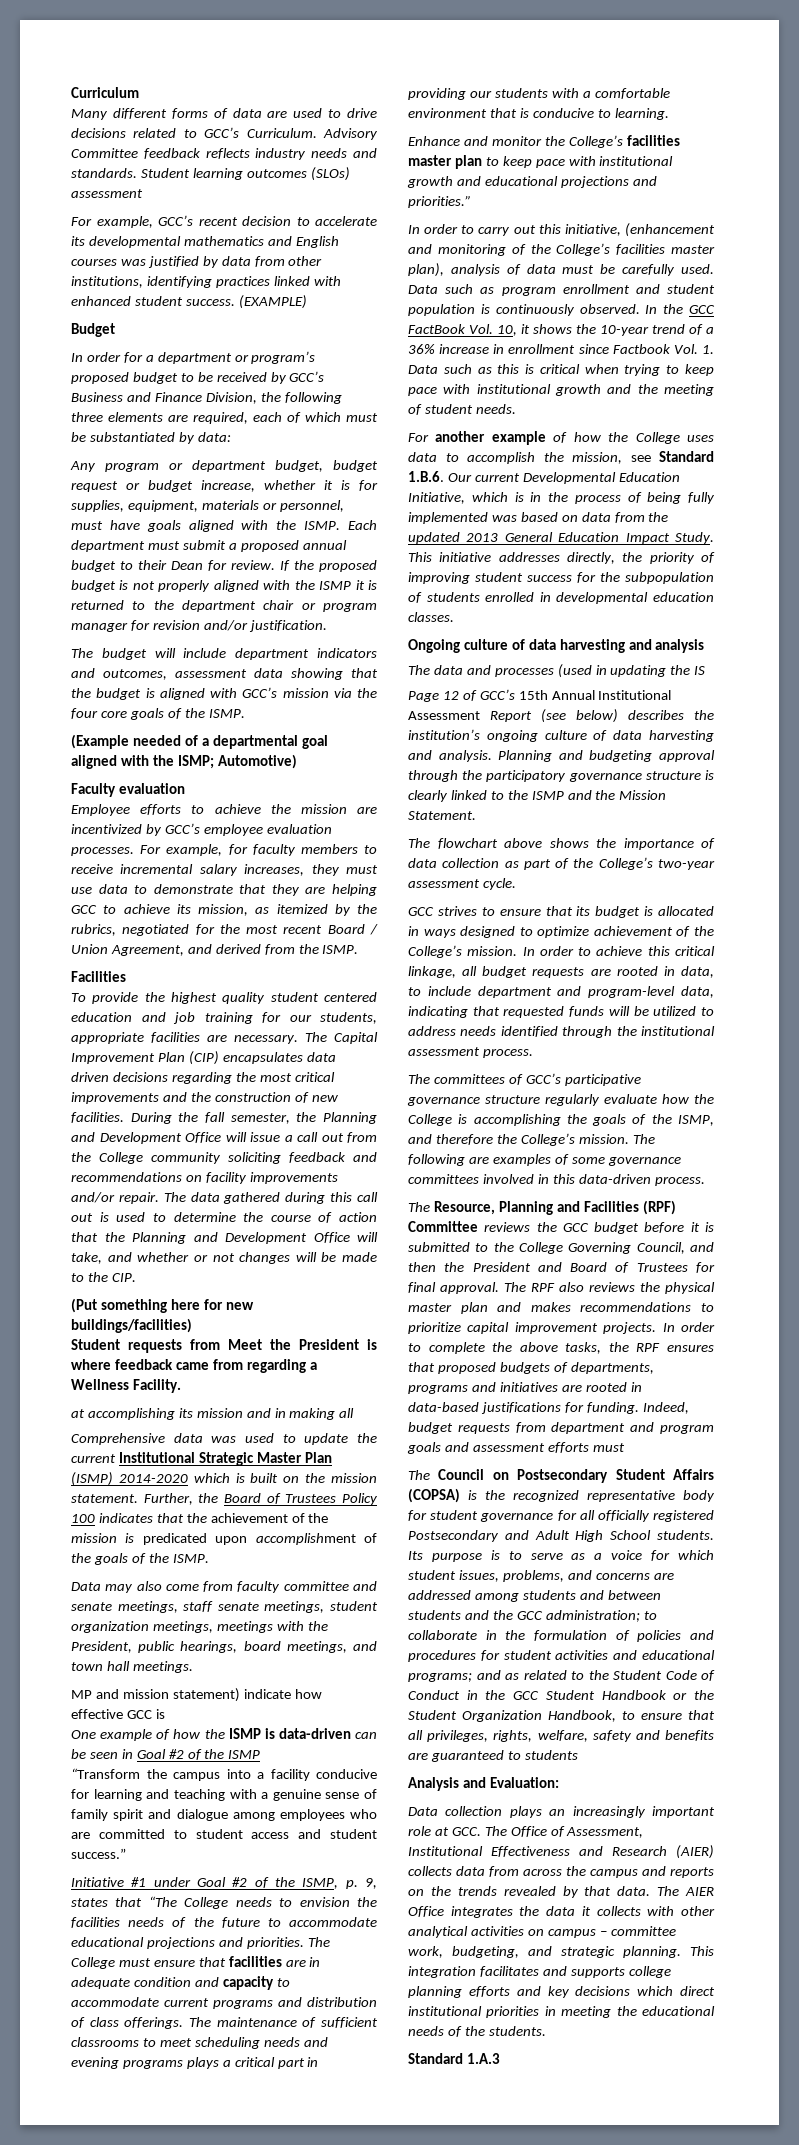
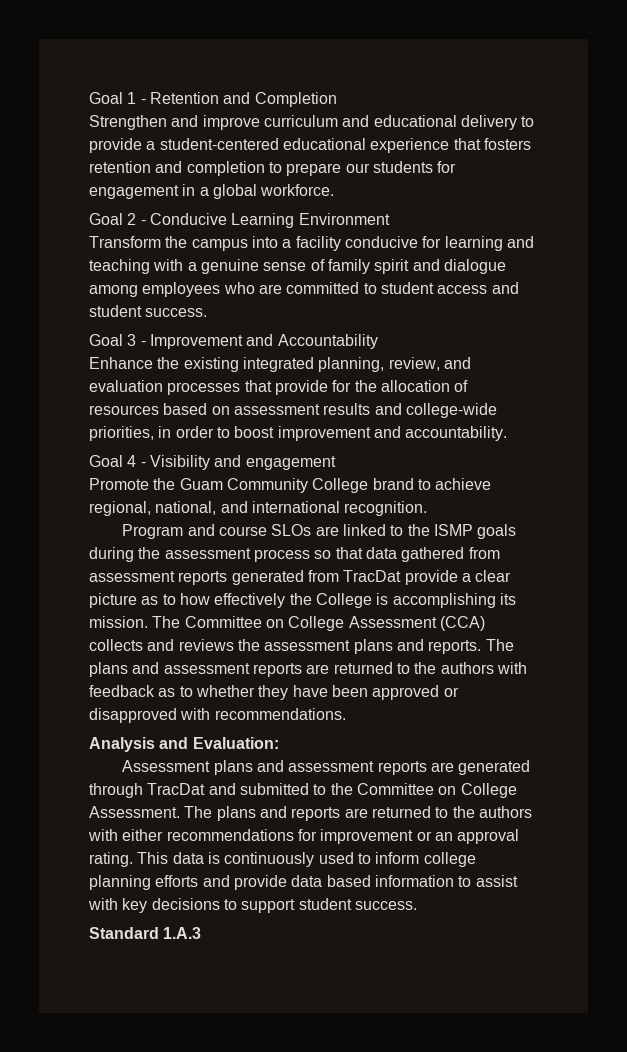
[71,87,139,98] [71,108,377,120] [71,127,378,140] [71,148,378,160] [71,167,350,181] [71,189,143,198] [71,215,377,228] [71,236,339,248] [71,256,323,268] [71,276,341,288] [71,295,307,309] [71,323,115,337] [71,351,316,364] [71,371,325,384] [71,392,342,404] [71,412,378,424] [71,432,231,444] [70,460,378,472] [71,480,378,492] [71,500,344,512] [71,520,377,532] [71,540,347,552] [71,560,377,572] [71,580,378,592] [71,600,377,612] [71,620,327,632] [71,648,377,660] [71,668,378,680] [71,687,377,700] [71,708,245,720] [71,734,328,749] [71,754,297,769] [71,783,185,797] [71,804,377,816] [71,823,332,836] [71,844,377,856] [71,864,378,876] [71,884,378,896] [71,904,377,916] [71,924,378,936] [71,944,359,956] [71,971,126,982] [71,992,377,1004] [71,1012,377,1024] [71,1032,378,1044] [71,1051,336,1065] [71,1072,335,1084] [71,1092,338,1104] [71,1112,377,1124] [71,1132,377,1144] [71,1152,377,1164] [71,1172,338,1184] [71,1192,378,1204] [71,1212,377,1223] [71,1232,378,1244] [71,1252,377,1264] [71,1272,136,1282] [71,1298,254,1313] [71,1318,192,1333] [71,1339,377,1353] [71,1359,317,1373] [71,1379,181,1393] [71,1408,355,1420] [71,1433,377,1445] [71,1452,332,1466] [71,1472,377,1486] [71,1493,378,1505] [71,1513,329,1523] [71,1533,377,1545] [71,1553,209,1565] [71,1581,377,1593] [71,1601,378,1613] [71,1621,328,1633] [71,1641,377,1653] [71,1661,193,1673] [71,1688,322,1702] [71,1709,165,1719] [71,1728,377,1741] [71,1749,261,1760] [71,1768,140,1779] Curriculum // Many different forms of data are used to drive decisions related to GCC’s Curriculum. Advisory Committee feedback reflects industry needs and standards. Student learning outcomes (SLOs) assessment // For example, GCC’s recent decision to accelerate its developmental mathematics and English courses was justified by data from other institutions, identifying practices linked with enhanced student success. (EXAMPLE) // Budget // In order for a department or program’s proposed budget to be received by GCC’s Business and Finance Division, the following three elements are required, each of which must be substantiated by data: // Any program or department budget, budget request or budget increase, whether it is for supplies, equipment, materials or personnel, must have goals aligned with the ISMP. Each department must submit a proposed annual budget to their Dean for review. If the proposed budget is not properly aligned with the ISMP it is returned to the department chair or program manager for revision and/or justification. // The budget will include department indicators and outcomes, assessment data showing that the budget is aligned with GCC’s mission via the four core goals of the ISMP. // (Example needed of a departmental goal aligned with the ISMP; Automotive) // Faculty evaluation // Employee efforts to achieve the mission are incentivized by GCC’s employee evaluation processes. For example, for faculty members to receive incremental salary increases, they must use data to demonstrate that they are helping GCC to achieve its mission, as itemized by the rubrics, negotiated for the most recent Board / Union Agreement, and derived from the ISMP. // Facilities // To provide the highest quality student centered education and job training for our students, appropriate facilities are necessary. The Capital Improvement Plan (CIP) encapsulates data driven decisions regarding the most critical improvements and the construction of new facilities. During the fall semester, the Planning and Development Office will issue a call out from the College community soliciting feedback and recommendations on facility improvements and/or repair. The data gathered during this call out is used to determine the course of action that the Planning and Development Office will take, and whether or not changes will be made to the CIP. // (Put something here for new buildings/facilities) // Student requests from Meet the President is where feedback came from regarding a Wellness Facility. // at accomplishing its mission and in making all // Comprehensive data was used to update the current Institutional Strategic Master Plan (ISMP) 2014-2020 which is built on the mission statement. Further, the Board of Trustees Policy 100 indicates that the achievement of the mission is predicated upon accomplishment of the goals of the ISMP. // Data may also come from faculty committee and senate meetings, staff senate meetings, student organization meetings, meetings with the President, public hearings, board meetings, and town hall meetings. // MP and mission statement) indicate how effective GCC is // One example of how the ISMP is data-driven can be seen in Goal #2 of the ISMP // “Transform -> [89,92,337,107] [89,115,535,130] [89,138,531,153] [89,161,457,176] [89,184,335,199] [89,213,390,228] [89,236,161,248] Goal 1 - Retention and Completion // Strengthen and improve curriculum and educational delivery to provide a student-centered educational experience that fosters retention and completion to prepare our students for engagement in a global workforce. // Goal 2 - Conducive Learning Environment // Transform
[71,1848,126,1859] [71,1877,377,1889] [71,1896,378,1909] [71,1917,377,1928] [71,1937,330,1949] [71,1956,321,1969] [71,1976,290,1990] [71,1997,377,2009] [71,2017,378,2029] [71,2037,328,2049] [71,2057,319,2069] [408,88,670,100] [408,108,669,120] [408,135,680,148] [408,155,674,169] [407,176,657,188] [408,195,471,208] [408,223,715,237] [408,243,715,256] [408,263,714,277] [408,284,715,296] [408,304,715,316] [408,324,714,336] [408,344,714,354] [408,364,714,376] [408,384,714,396] [408,404,516,415] [408,431,715,445] [408,451,714,464] [408,471,680,484] [408,492,715,504] [408,512,669,524] [408,532,714,544] [408,552,715,564] [408,572,714,584] [408,592,714,604] [408,612,454,622] [408,639,705,653] [408,664,706,678] [408,689,672,702] [408,709,714,723] [408,729,714,742] [408,750,715,762] [408,770,714,782] [408,790,667,802] [408,811,476,820] [408,838,715,850] [408,857,715,870] [408,878,516,890] [408,906,714,918] [408,926,714,938] [408,945,715,958] [408,966,714,978] [408,986,714,998] [408,1006,714,1018] [408,1026,715,1038] [408,1047,533,1058] [408,1073,641,1086] [407,1094,714,1106] [408,1114,714,1126] [408,1133,655,1146] [408,1154,681,1166] [408,1174,705,1186] [408,1200,676,1215] [408,1221,714,1234] [408,1242,714,1254] [408,1262,715,1273] [408,1282,715,1294] [408,1302,714,1314] [408,1322,715,1334] [408,1342,714,1354] [408,1362,654,1374] [408,1382,642,1394] [408,1402,689,1414] [408,1422,714,1434] [407,1442,625,1454] [408,1469,714,1483] [408,1488,715,1503] [408,1510,714,1522] [408,1530,714,1542] [408,1550,714,1562] [408,1570,674,1582] [408,1590,661,1602] [408,1610,657,1622] [408,1630,714,1642] [408,1650,715,1662] [408,1670,715,1682] [408,1690,714,1700] [408,1710,715,1722] [408,1730,714,1742] [408,1750,578,1762] [408,1777,559,1791] [408,1806,715,1818] [408,1826,644,1838] [408,1845,714,1859] [408,1866,714,1878] [408,1886,714,1898] [408,1906,715,1918] [408,1926,676,1938] [408,1946,714,1958] [408,1966,671,1978] [408,1986,715,1998] [408,2006,715,2018] [408,2026,546,2037] success.” // Initiative #1 under Goal #2 of the ISMP, p. 9, states that “The College needs to envision the facilities needs of the future to accommodate educational projections and priorities. The College must ensure that facilities are in adequate condition and capacity to accommodate current programs and distribution of class offerings. The maintenance of sufficient classrooms to meet scheduling needs and evening programs plays a critical part in providing our students with a comfortable environment that is conducive to learning. // Enhance and monitor the College’s facilities master plan to keep pace with institutional growth and educational projections and priorities.” // In order to carry out this initiative, (enhancement and monitoring of the College’s facilities master plan), analysis of data must be carefully used. Data such as program enrollment and student population is continuously observed. In the GCC FactBook Vol. 10, it shows the 10-year trend of a 36% increase in enrollment since Factbook Vol. 1. Data such as this is critical when trying to keep pace with institutional growth and the meeting of student needs. // For another example of how the College uses data to accomplish the mission, see Standard 1.B.6. Our current Developmental Education Initiative, which is in the process of being fully implemented was based on data from the updated 2013 General Education Impact Study. This initiative addresses directly, the priority of improving student success for the subpopulation of students enrolled in developmental education classes. // Ongoing culture of data harvesting and analysis // The data and processes (used in updating the IS // Page 12 of GCC’s 15th Annual Institutional Assessment Report (see below) describes the institution’s ongoing culture of data harvesting and analysis. Planning and budgeting approval through the participatory governance structure is clearly linked to the ISMP and the Mission Statement. // The flowchart above shows the importance of data collection as part of the College’s two-year assessment cycle. // GCC strives to ensure that its budget is allocated in ways designed to optimize achievement of the College’s mission. In order to achieve this critical linkage, all budget requests are rooted in data, to include department and program-level data, indicating that requested funds will be utilized to address needs identified through the institutional assessment process. // The committees of GCC’s participative governance structure regularly evaluate how the College is accomplishing the goals of the ISMP, and therefore the College’s mission. The following are examples of some governance committees involved in this data-driven process. // The Resource, Planning and Facilities (RPF) Committee reviews the GCC budget before it is submitted to the College Governing Council, and then the President and Board of Trustees for final approval. The RPF also reviews the physical master plan and makes recommendations to prioritize capital improvement projects. In order to complete the above tasks, the RPF ensures that proposed budgets of departments, programs and initiatives are rooted in data-based justifications for funding. Indeed, budget requests from department and program goals and assessment efforts must // The Council on Postsecondary Student Affairs (COPSA) is the recognized representative body for student governance for all officially registered Postsecondary and Adult High School students. Its purpose is to serve as a voice for which student issues, problems, and concerns are addressed among students and between students and the GCC administration; to collaborate in the formulation of policies and procedures for student activities and educational programs; and as related to the Student Code of Conduct in the GCC Student Handbook or the Student Organization Handbook, to ensure that all privileges, rights, welfare, safety and benefits are guaranteed to students // Analysis and Evaluation: // Data collection plays an increasingly important role at GCC. The Office of Assessment, Institutional Effectiveness and Research (AIER) collects data from across the campus and reports on the trends revealed by that data. The AIER Office integrates the data it collects with other analytical activities on campus – committee work, budgeting, and strategic planning. This integration facilitates and supports college planning efforts and key decisions which direct institutional priorities in meeting the educational needs of the students. -> [145,308,208,317] [89,334,378,349] [89,357,471,372] [89,380,469,395] [89,403,497,418] [89,426,508,441] [89,455,336,470] [89,478,492,493] [89,501,428,516] [122,524,517,539] [89,547,500,562] [89,570,512,585] [89,593,516,608] [89,616,485,631] [89,639,514,654] [89,662,527,677] [89,685,459,700] [89,708,346,723] [89,737,279,752] [122,760,531,775] [89,783,517,798] [89,806,532,821] [88,829,520,844] [89,852,476,867] [89,875,518,890] [88,898,417,913] success. // Goal 3 - Improvement and Accountability // Enhance the existing integrated planning, review, and evaluation processes that provide for the allocation of resources based on assessment results and college-wide priorities, in order to boost improvement and accountability. // Goal 4 - Visibility and engagement // Promote the Guam Community College brand to achieve regional, national, and international recognition. // Program and course SLOs are linked to the ISMP goals during the assessment process so that data gathered from assessment reports generated from TracDat provide a clear picture as to how effectively the College is accomplishing its mission. The Committee on College Assessment (CCA) collects and reviews the assessment plans and reports. The plans and assessment reports are returned to the authors with feedback as to whether they have been approved or disapproved with recommendations. // Analysis and Evaluation: // Assessment plans and assessment reports are generated through TracDat and submitted to the Committee on College Assessment. The plans and reports are returned to the authors with either recommendations for improvement or an approval rating. This data is continuously used to inform college planning efforts and provide data based information to assist with key decisions to support student success.

